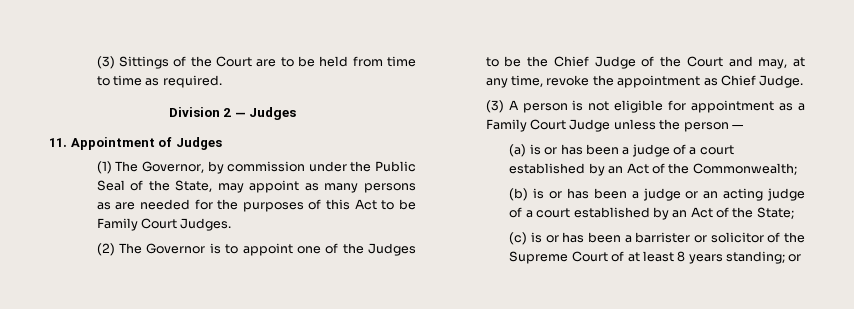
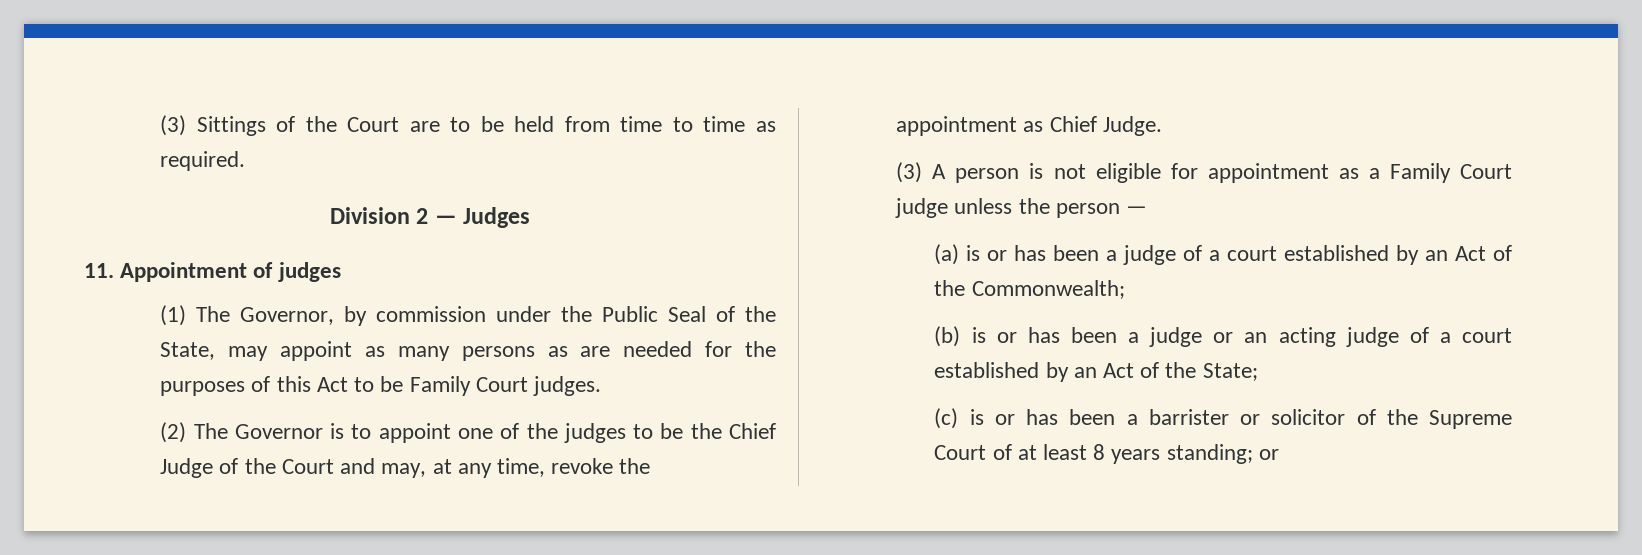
[175,137,222,150] Judges -> [277,262,341,282] judges
[180,218,232,231] Judges. -> [532,376,601,396] judges.
[368,243,417,256] Judges -> [563,423,626,443] judges
[569,119,611,132] Judge -> [895,198,949,218] judge

